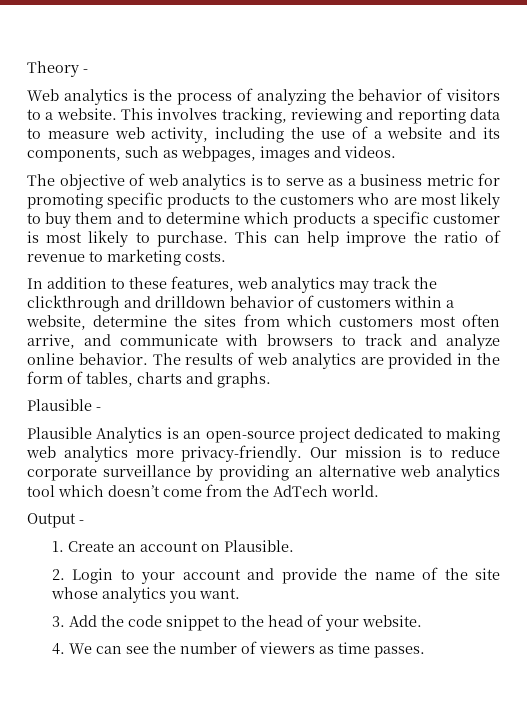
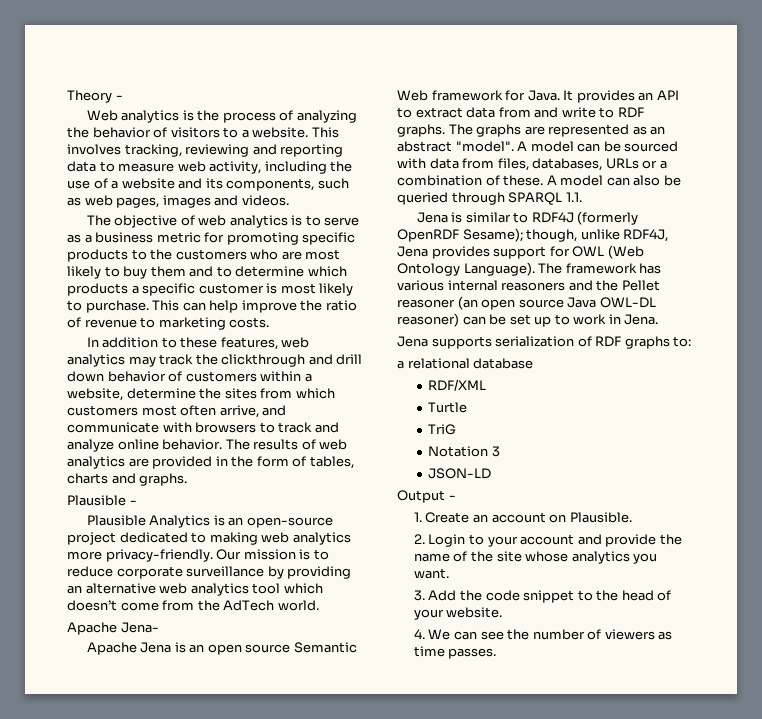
[181,146,256,162] webpages, -> [84,195,160,208] web pages,
[155,296,226,308] drilldown -> [336,354,363,365] [67,371,104,382] drill down
(379, 491) none -> [67,622,159,635] [86,642,357,655] [397,90,679,103] [397,107,644,118] [397,124,666,137] [397,141,679,152] [397,158,667,171] [397,175,681,186] [397,192,582,205] [416,211,639,225] [397,228,669,242] [397,245,644,259] [397,262,662,276] [397,280,660,291] [397,296,656,310] [397,313,659,327] [397,336,692,349] [397,358,534,369] [428,379,487,391] [428,402,468,413] [428,424,457,435] [428,446,500,457] [428,468,492,479] // Apache Jena- // Apache Jena is an open source Semantic Web framework for Java. It provides an API to extract data from and write to RDF graphs. The graphs are represented as an abstract "model". A model can be sourced with data from files, databases, URLs or a combination of these. A model can also be queried through SPARQL 1.1. // Jena is similar to RDF4J (formerly OpenRDF Sesame); though, unlike RDF4J, Jena provides support for OWL (Web Ontology Language). The framework has various internal reasoners and the Pellet reasoner (an open source Java OWL-DL reasoner) can be set up to work in Jena. // Jena supports serialization of RDF graphs to: // a relational database // RDF/XML // Turtle // TriG // Notation 3 // JSON-LD

